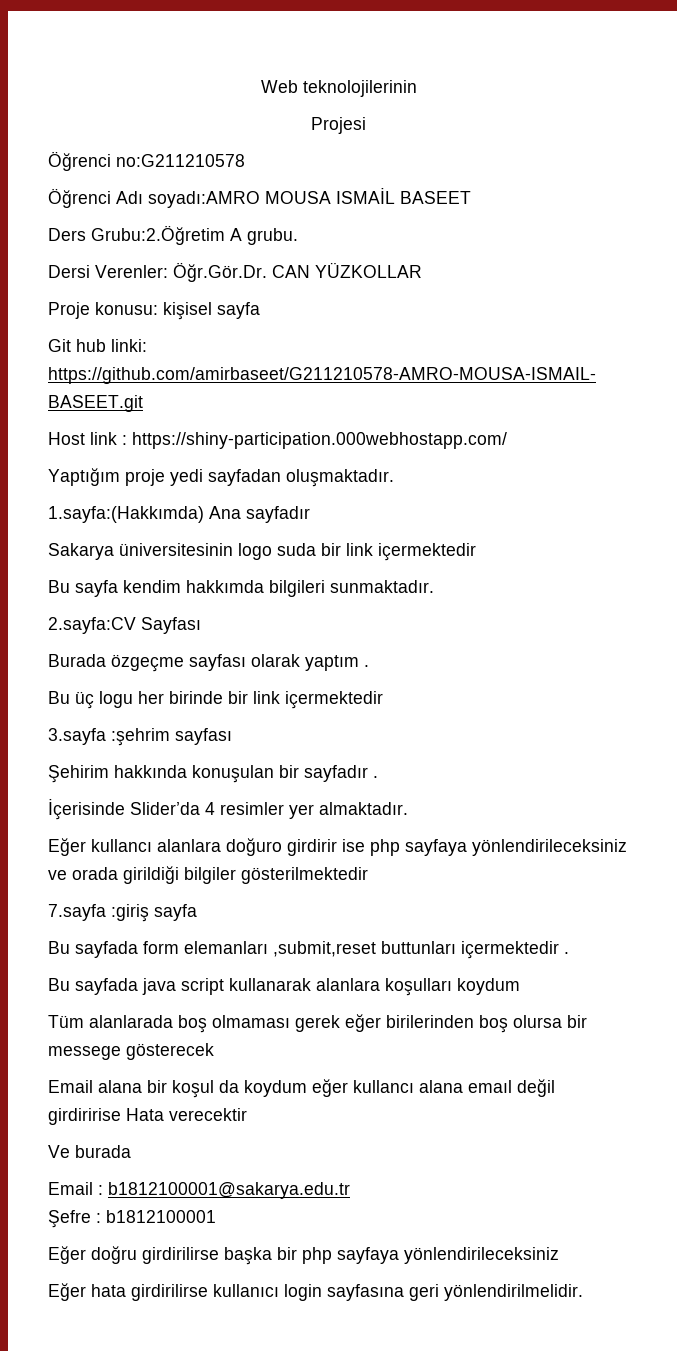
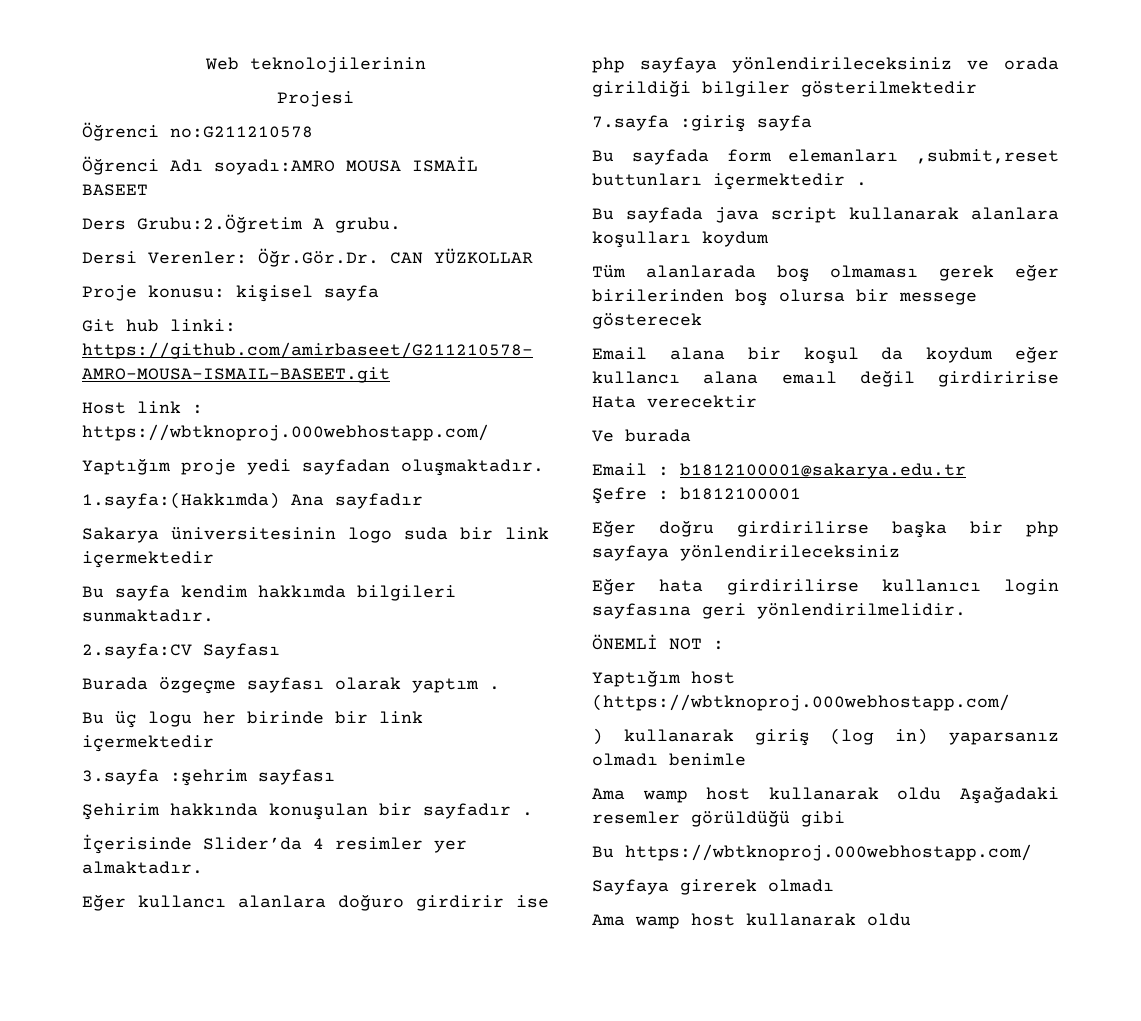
[132,432,507,449] https://shiny-participation.000webhostapp.com/ -> [82,424,489,441] https://wbtknoproj.000webhostapp.com/
(583, 1292) none -> [592,634,724,650] [592,670,735,687] [592,694,1010,711] [592,728,1059,746] [592,753,746,766] [592,786,1059,804] [592,810,845,827] [592,844,1032,861] [592,879,834,895] [592,913,911,929] // ÖNEMLİ NOT : // Yaptığım host (https://wbtknoproj.000webhostapp.com/ // ) kullanarak giriş (log in) yaparsanız olmadı benimle // Ama wamp host kullanarak oldu Aşağadaki resemler görüldüğü gibi // Bu https://wbtknoproj.000webhostapp.com/ // Sayfaya girerek olmadı // Ama wamp host kullanarak oldu

